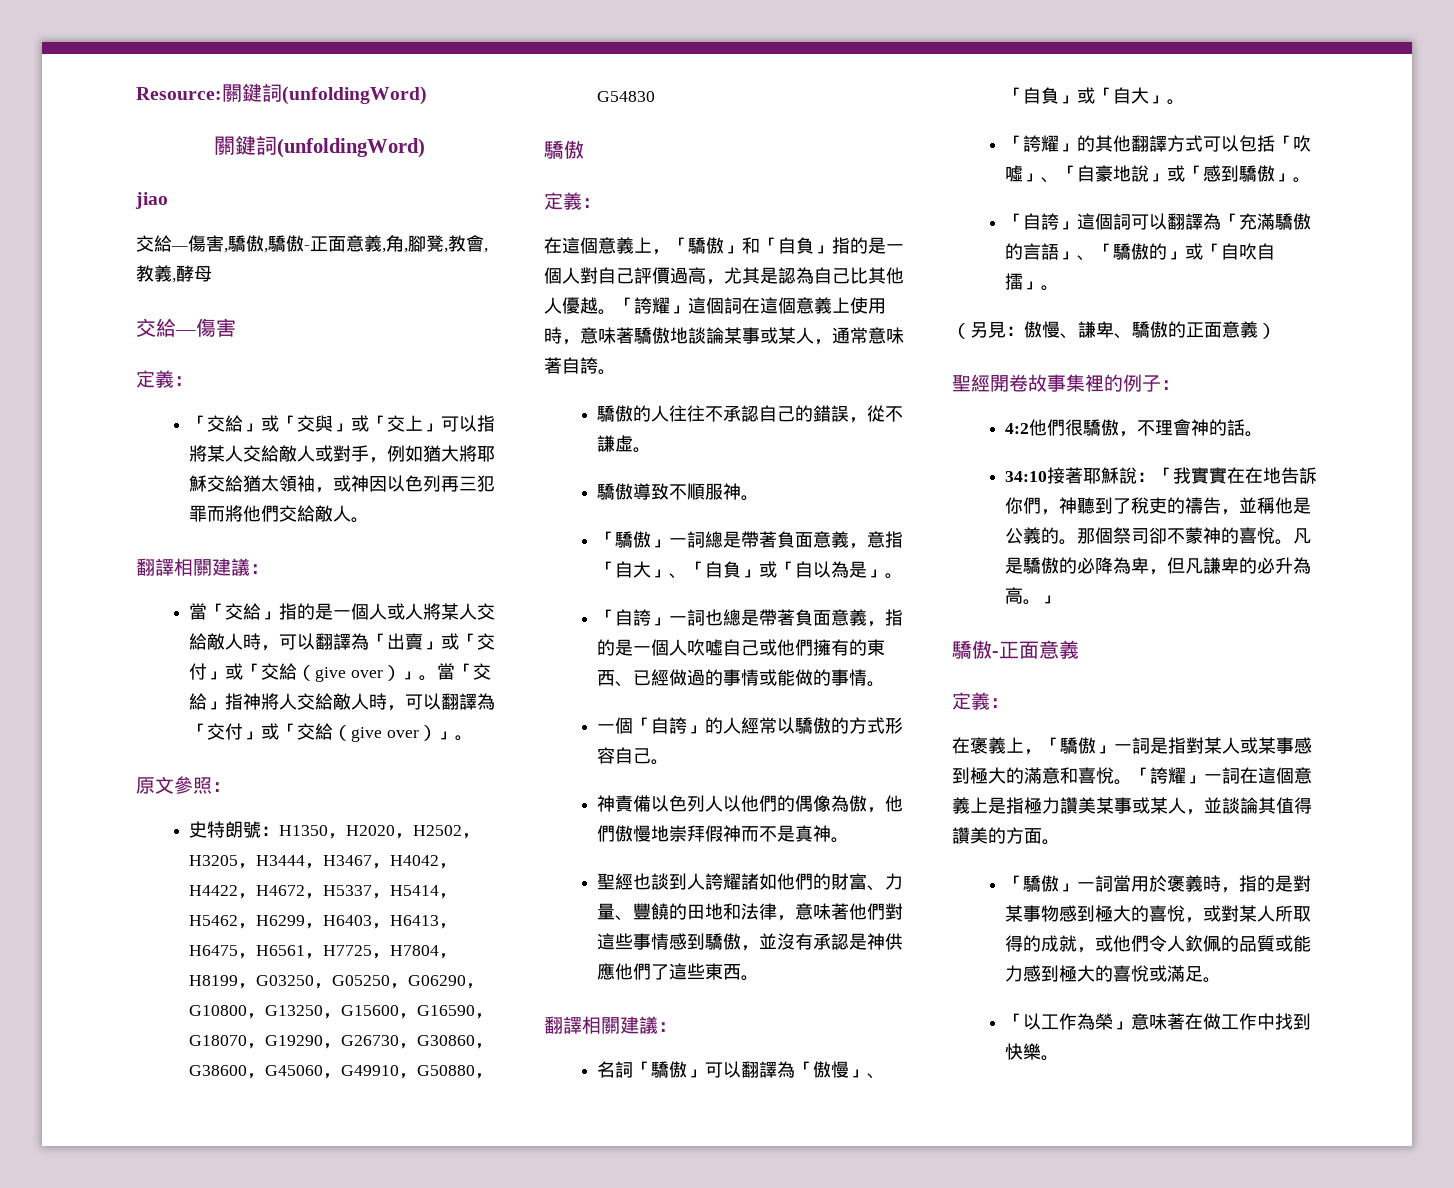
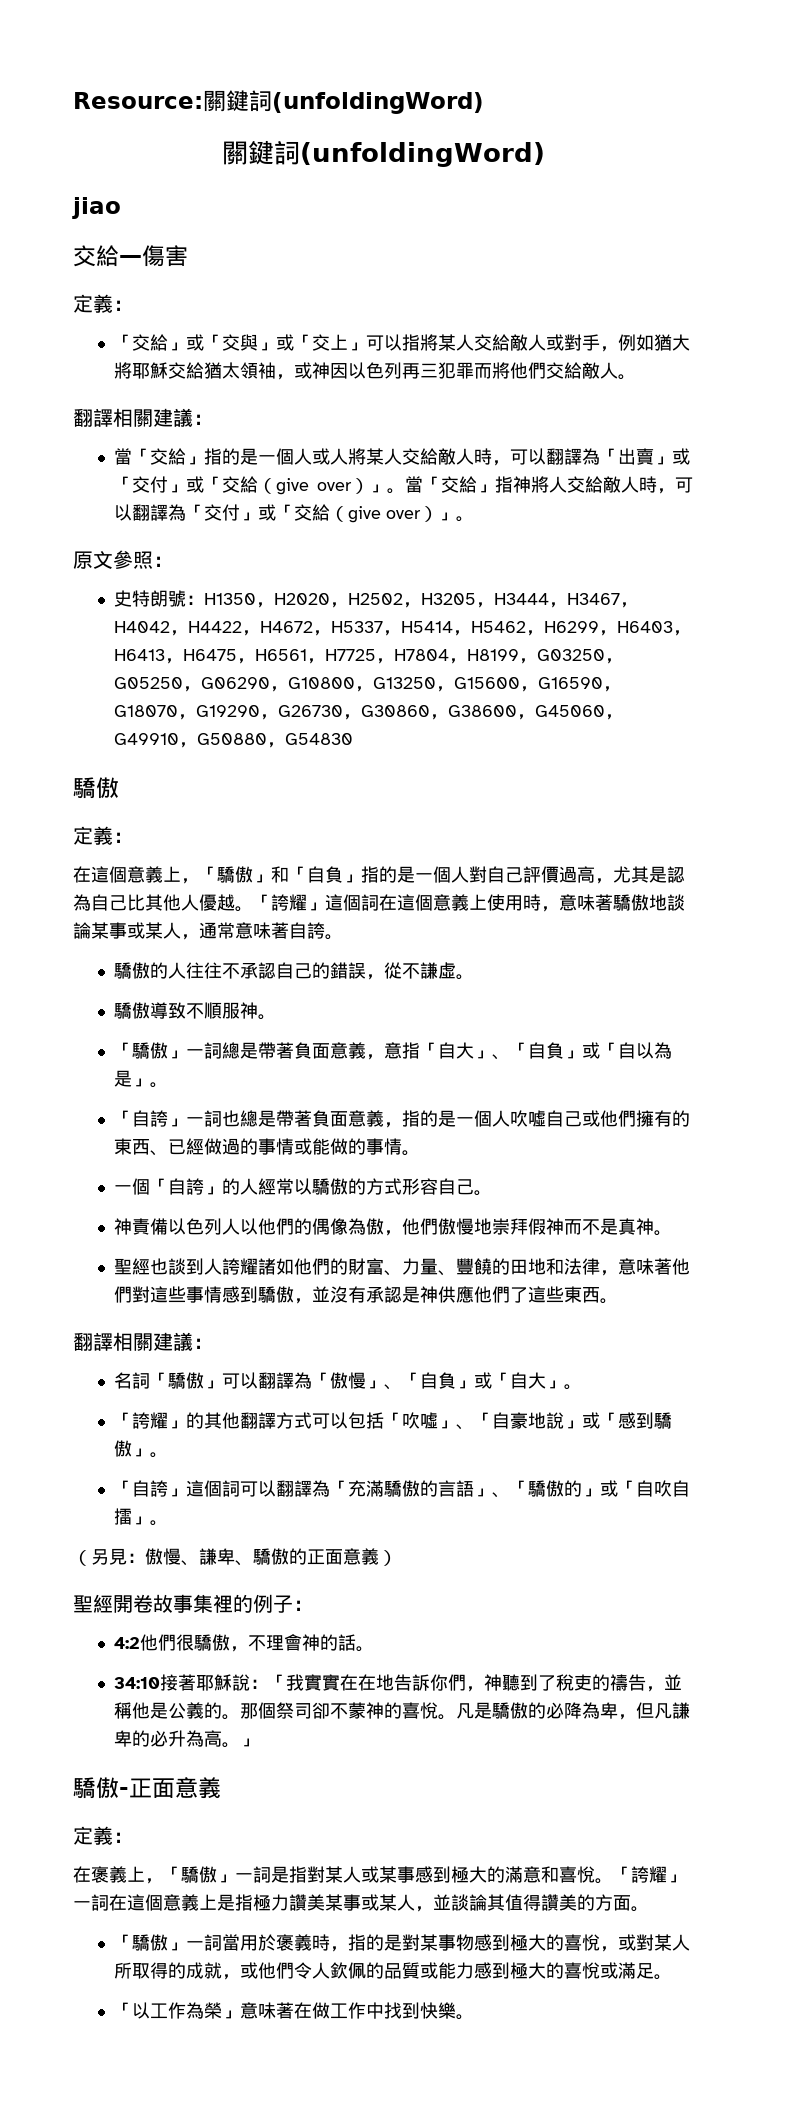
[136,235,488,253] [136,265,212,283] // 交給—傷害,驕傲,驕傲-正面意義,角,腳凳,教會,教義,酵母 -> (121, 208) none

